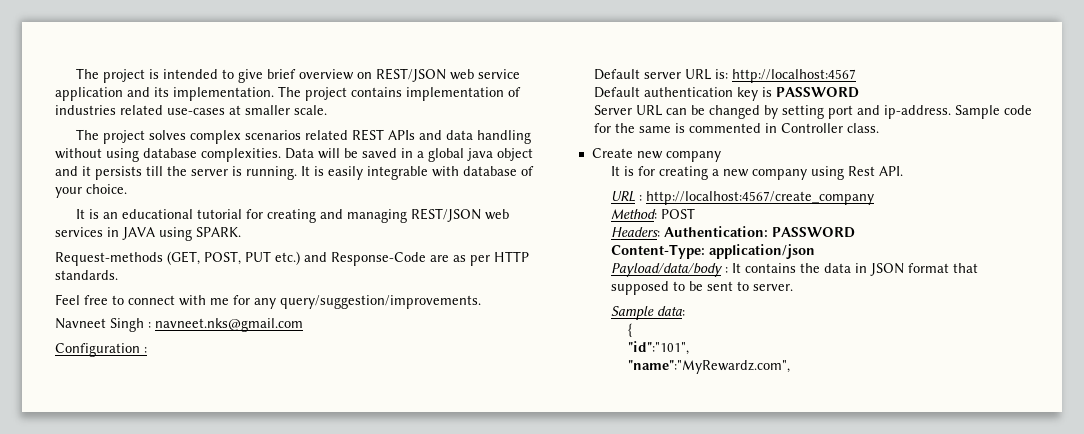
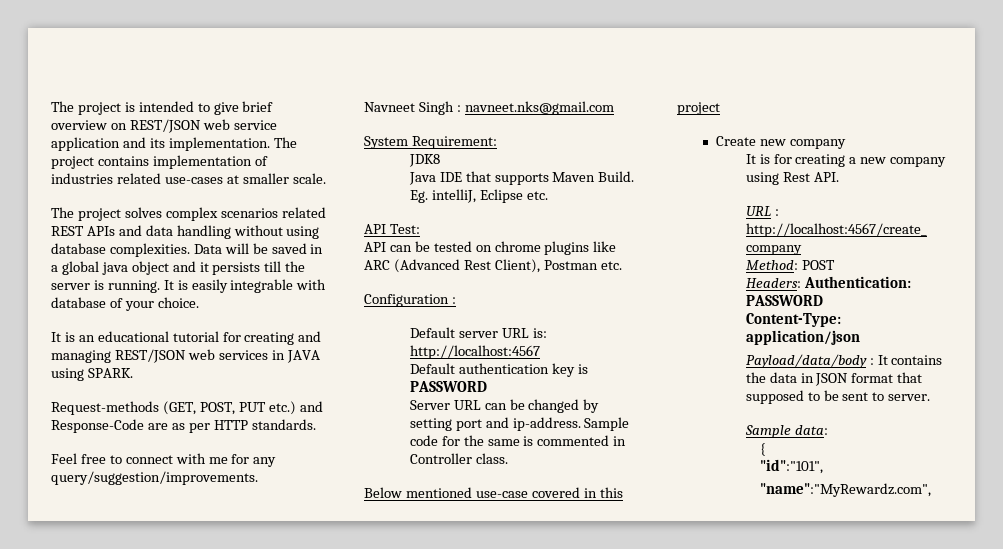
(303, 325) none -> [364,136,497,149] [408,154,440,167] [408,171,635,185] [409,189,548,203] [364,224,420,234] [364,241,617,255] [364,259,622,273] // System Requirement: // JDK8 // Java IDE that supports Maven Build. Eg. intelliJ, Eclipse etc. // API Test: // API can be tested on chrome plugins like ARC (Advanced Rest Client), Postman etc.
(879, 128) none -> [364,487,623,498] [677,102,720,115] // Below mentioned use-case covered in this project

